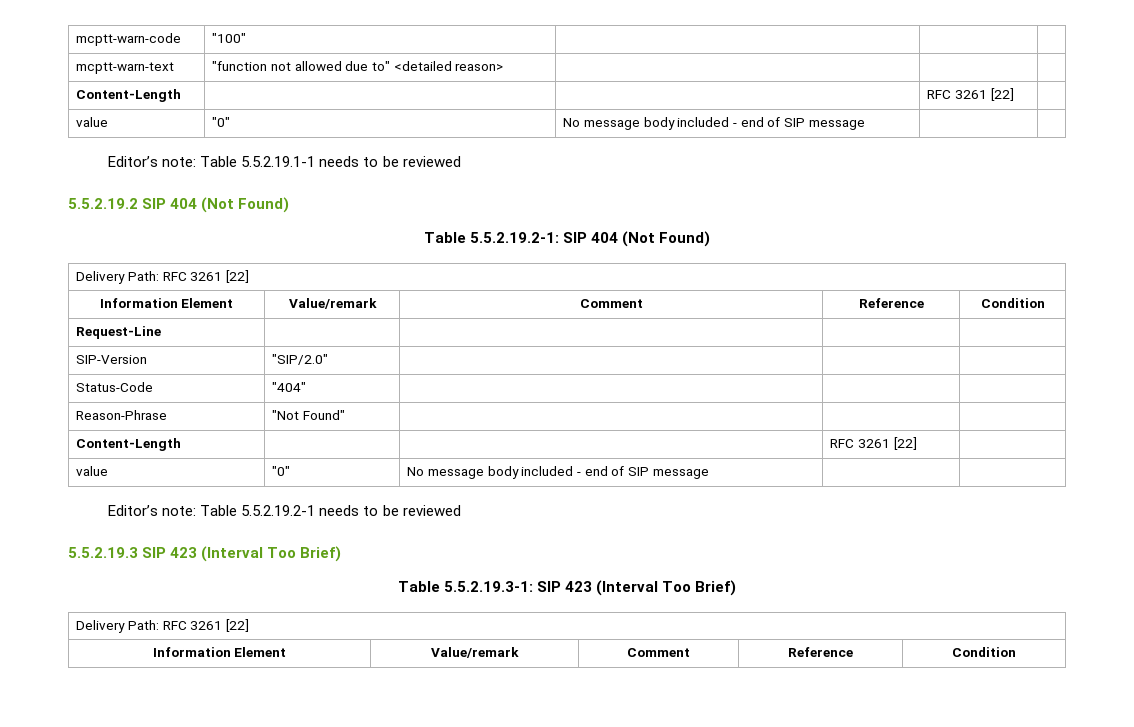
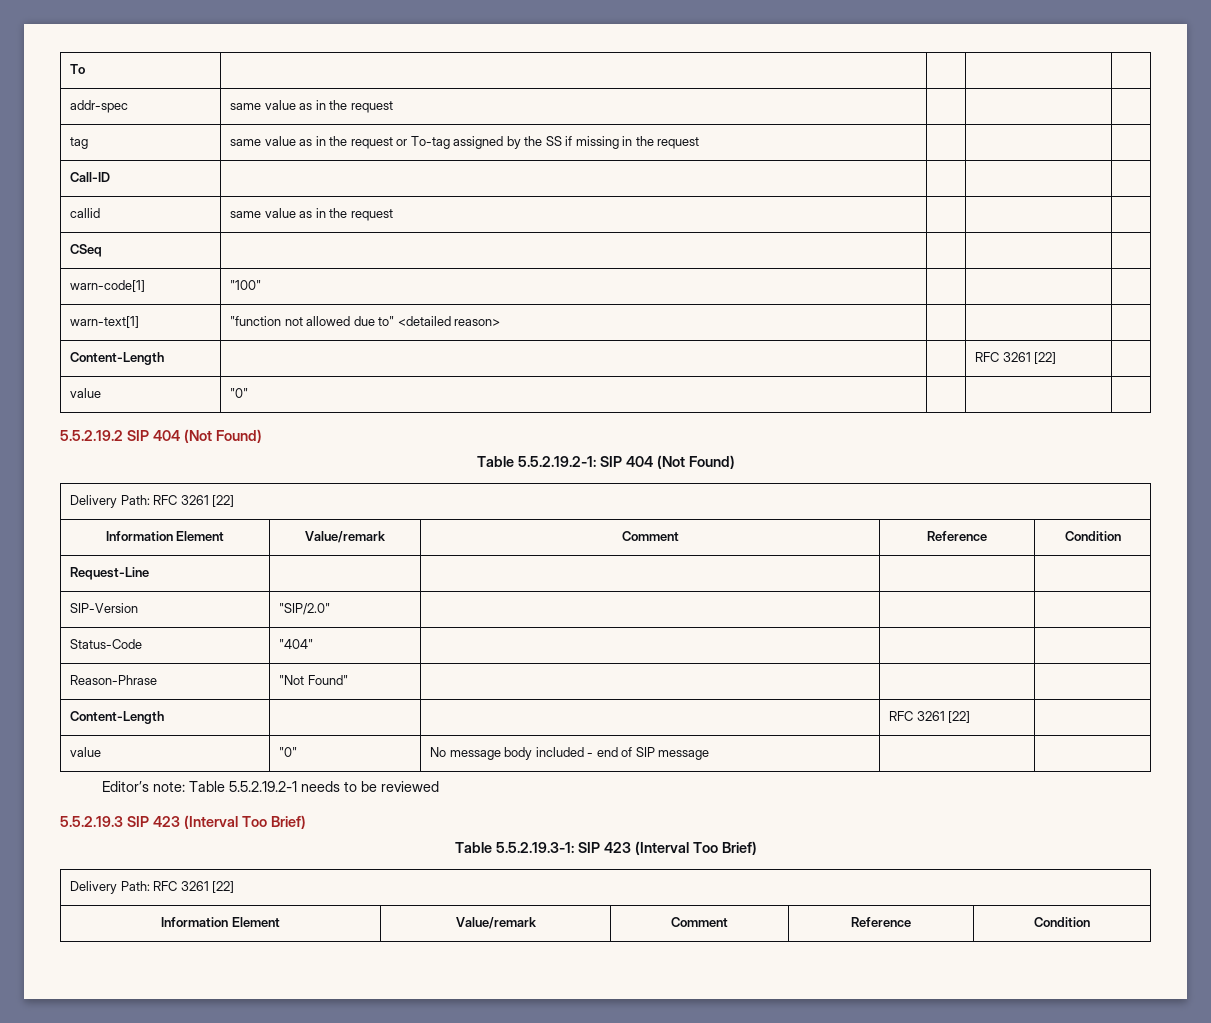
[76,33,182,46] mcptt-warn-code -> [70,64,86,74] [70,100,129,113] [230,100,393,113] [70,137,89,149] [230,136,700,149] [70,172,111,182] [70,208,101,218] [230,208,393,221] [70,244,103,257] [70,280,146,292] To | | | | // addr-spec | same value as in the request | | | // tag | same value as in the request or To-tag assigned by the SS if missing in the request | | | // Call-ID | | | | // callid | same value as in the request | | | // CSeq | | | | // warn-code[1]
[76,62,175,74] mcptt-warn-text -> [70,316,140,328] warn-text[1]
[563,117,865,130] [108,156,461,167] No message body included - end of SIP message | | // Editor’s note: Table 5.5.2.19.1-1 needs to be reviewed -> (249, 393) | |

